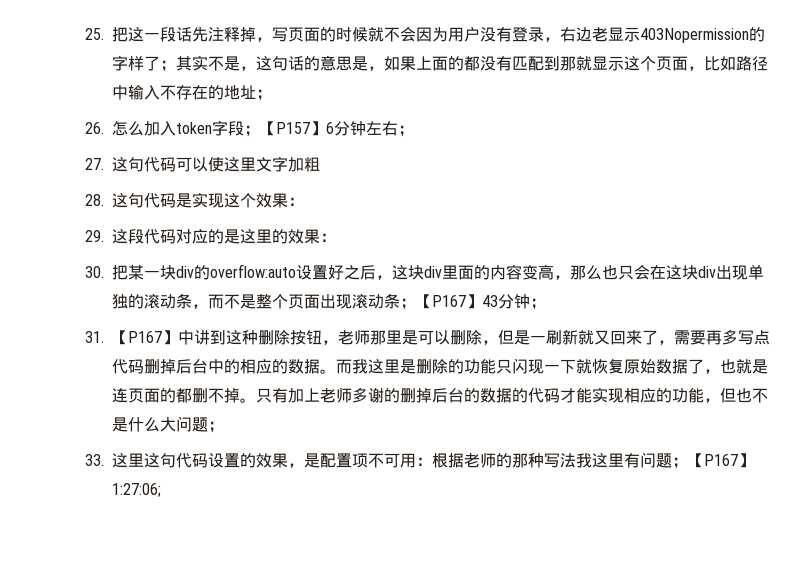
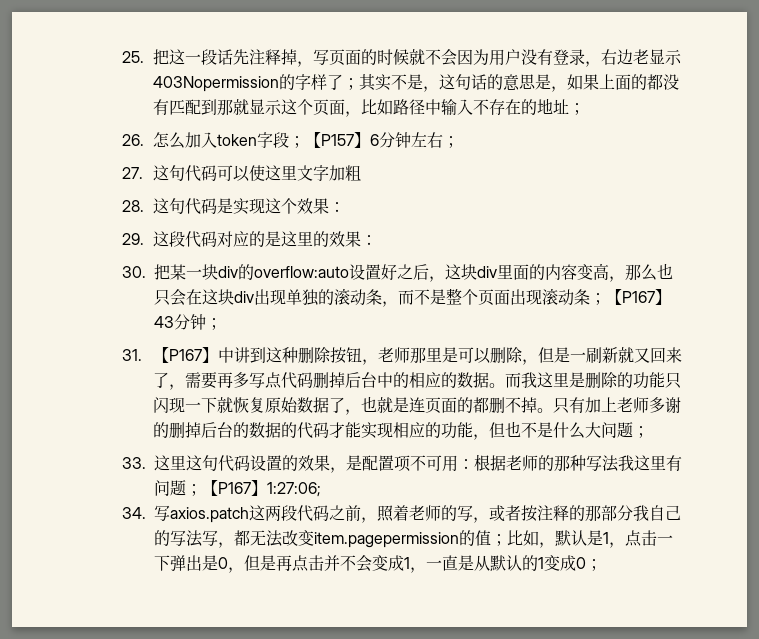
(162, 490) none -> [122,505,682,523] [154,530,674,548] [154,555,603,573] // 34.写axios.patch这两段代码之前，照着老师的写，或者按注释的那部分我自己的写法写，都无法改变item.pagepermission的值；比如，默认是1，点击一下弹出是0，但是再点击并不会变成1，一直是从默认的1变成0；

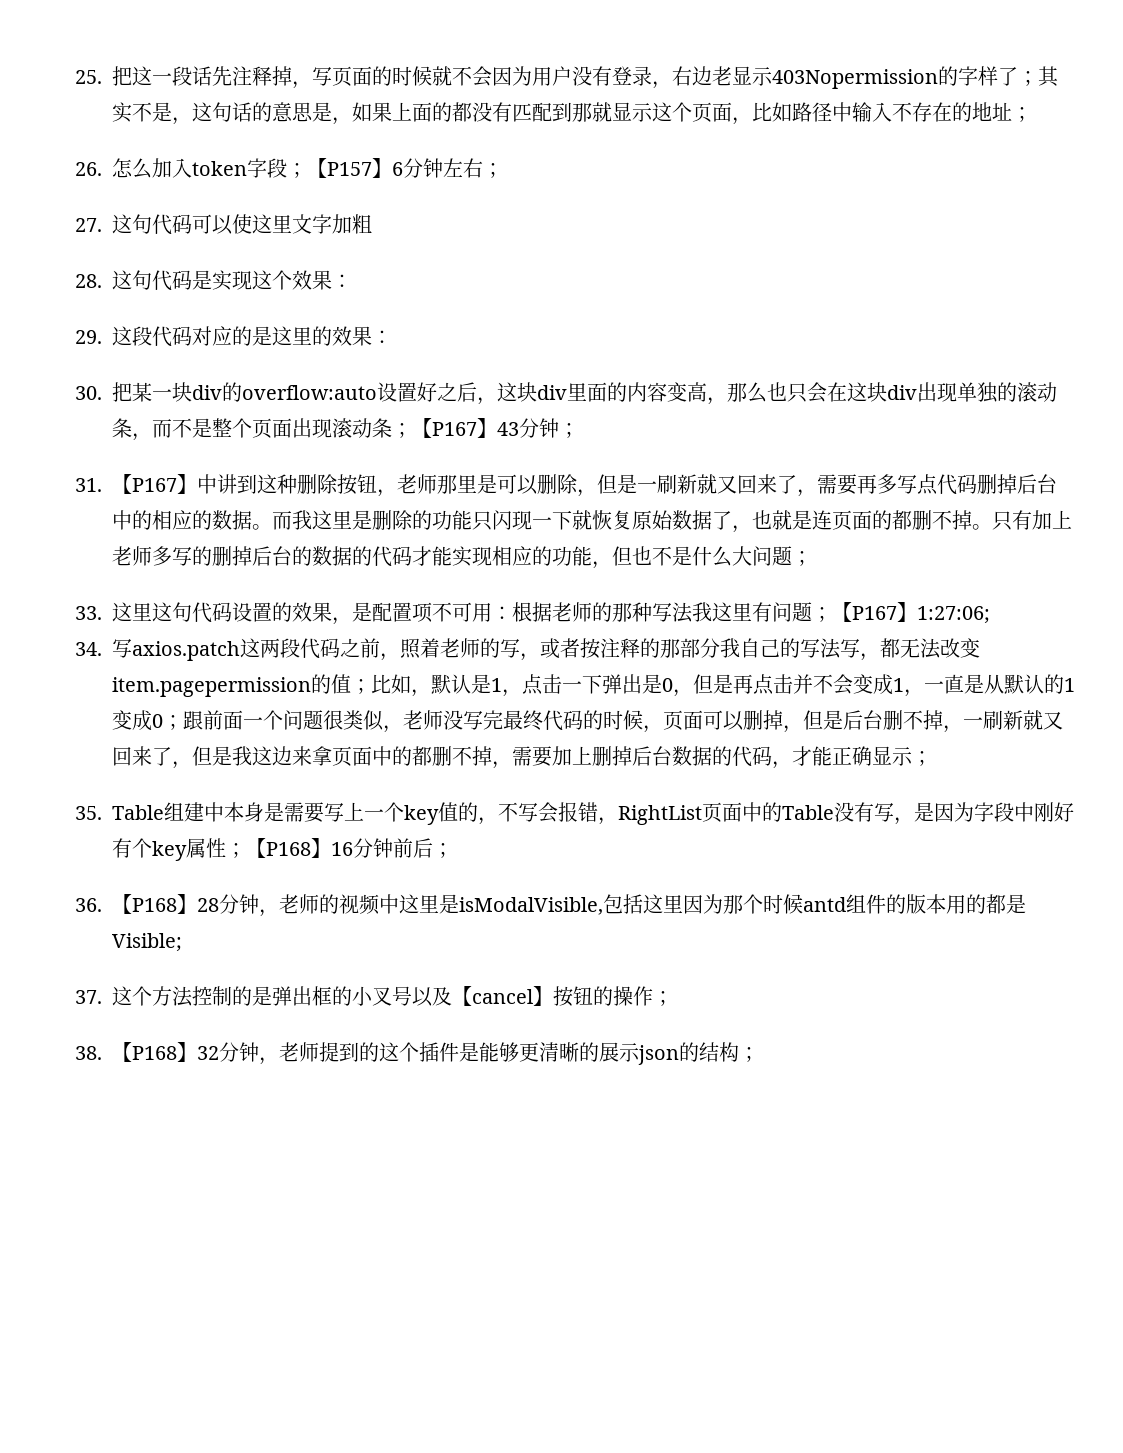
[664,397,681,413] 谢 -> [171,547,192,566] 写
(603, 565) none -> [182,710,1063,733] [111,746,932,769] [74,802,1074,825] [111,838,453,861] [74,894,1026,917] [111,933,182,952] [74,986,673,1007] [74,1042,759,1065] 跟前面一个问题很类似，老师没写完最终代码的时候，页面可以删掉，但是后台删不掉，一刷新就又回来了，但是我这边来拿页面中的都删不掉，需要加上删掉后台数据的代码，才能正确显示； // 35. Table组建中本身是需要写上一个key值的，不写会报错，RightList页面中的Table没有写，是因为字段中刚好有个key属性；【P168】16分钟前后； // 36.【P168】28分钟，老师的视频中这里是isModalVisible,包括这里因为那个时候antd组件的版本用的都是Visible; // 37.这个方法控制的是弹出框的小叉号以及【cancel】按钮的操作； // 38.【P168】32分钟，老师提到的这个插件是能够更清晰的展示json的结构；

